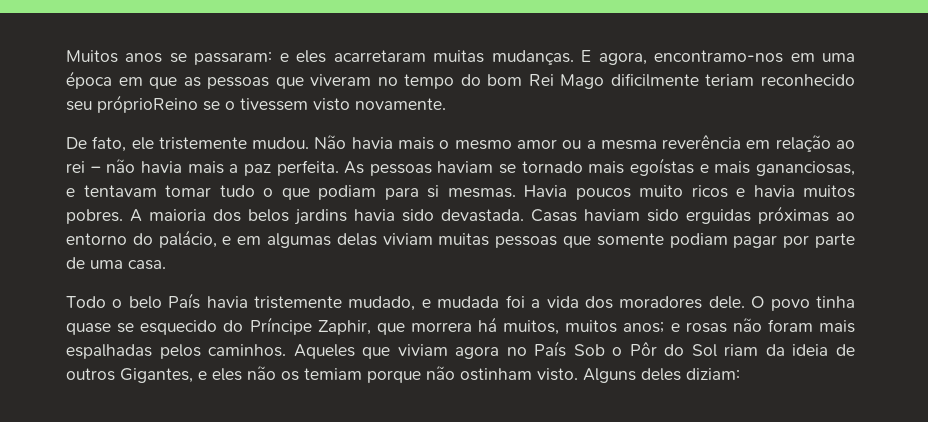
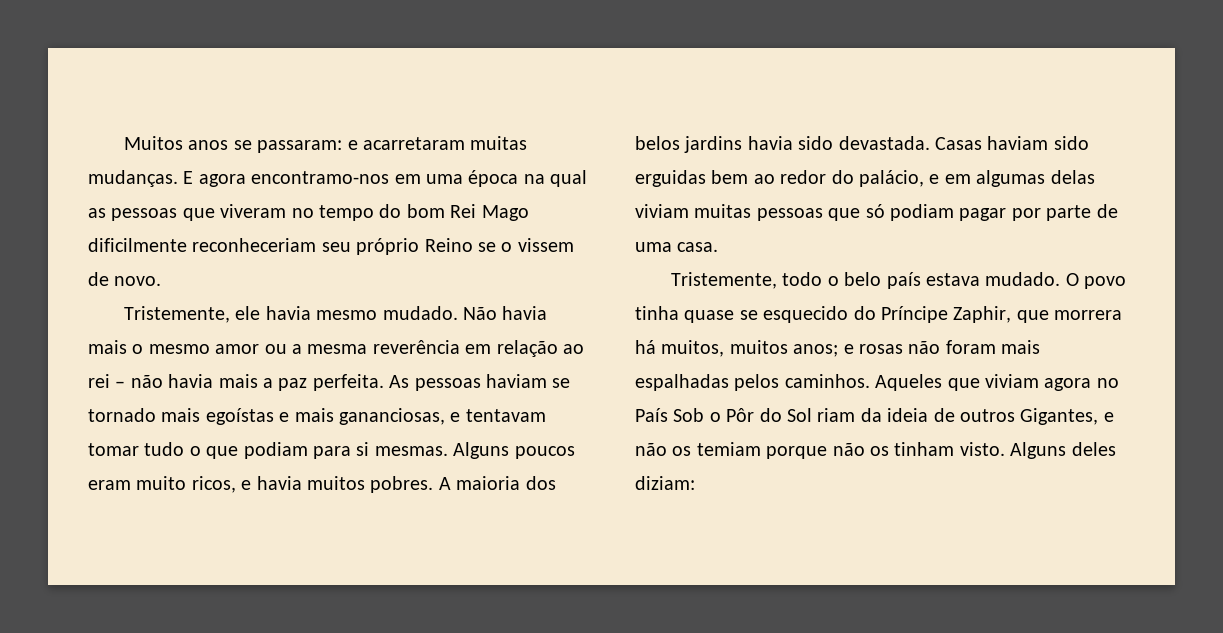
[296,50,327,63] eles -> (358, 145) none
[598,52,647,65] agora, -> [198,174,246,187] agora
[118,77,178,89] em que -> [523,170,588,187] na qual
[705,74,855,86] [66,95,446,113] [66,136,310,152] teriam reconhecido seu próprioReino se o tivessem visto novamente. // De fato, ele tristemente mudou. -> [192,238,574,255] [88,272,162,286] [123,306,458,323] reconheceriam seu próprio Reino se o vissem de novo. // Tristemente, ele havia mesmo mudado.
[524,185,728,200] Havia poucos muito ricos -> [453,442,575,459] [88,476,236,493] Alguns poucos eram muito ricos,
[758,206,855,224] [66,233,127,245] próximas ao entorno -> [711,170,827,184] bem ao redor
[596,233,664,246] somente -> [865,204,885,218] só
[66,293,745,311] Todo o belo País havia tristemente mudado, e mudada foi a vida dos moradores dele. -> [670,272,1061,289] Tristemente, todo o belo país estava mudado.
[212,368,242,381] eles -> (1114, 417) none
[460,368,532,381] ostinham -> [870,442,955,456] os tinham

